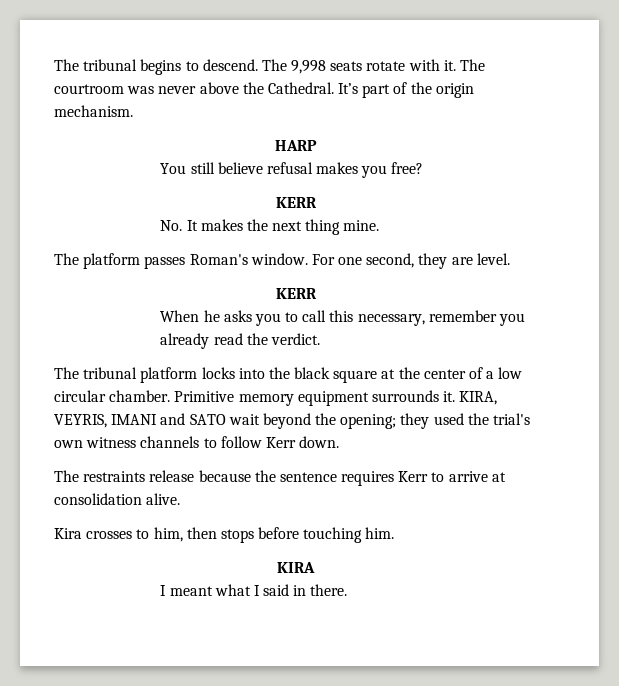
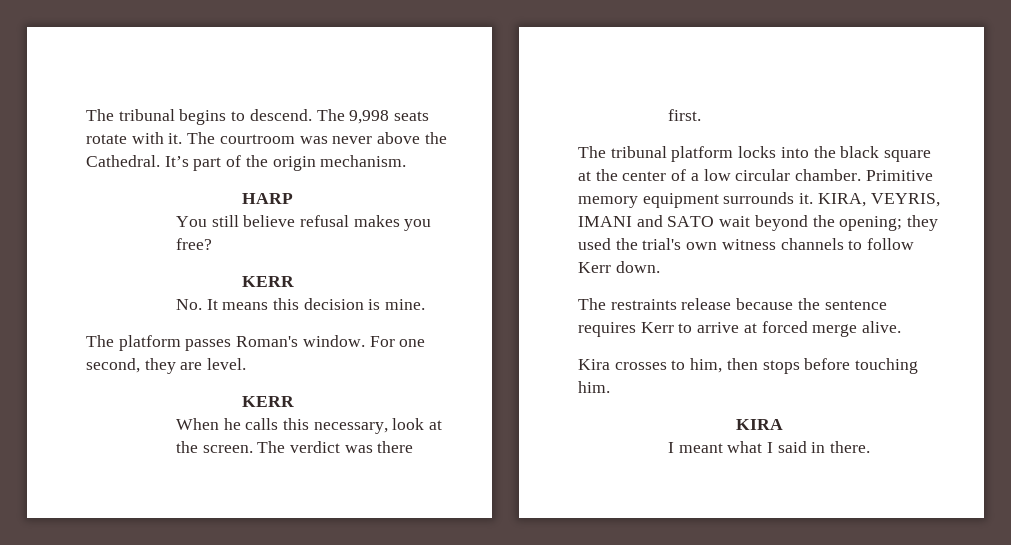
[200,219,341,235] makes the next thing -> [222,298,381,310] means this decision is
[223,310,526,326] [160,333,320,349] asks you to call this necessary, remember you already read the verdict. -> [245,418,443,434] [175,441,414,453] [667,109,701,121] calls this necessary, look at the screen. The verdict was there first.
[54,493,142,505] consolidation -> [761,321,858,337] forced merge

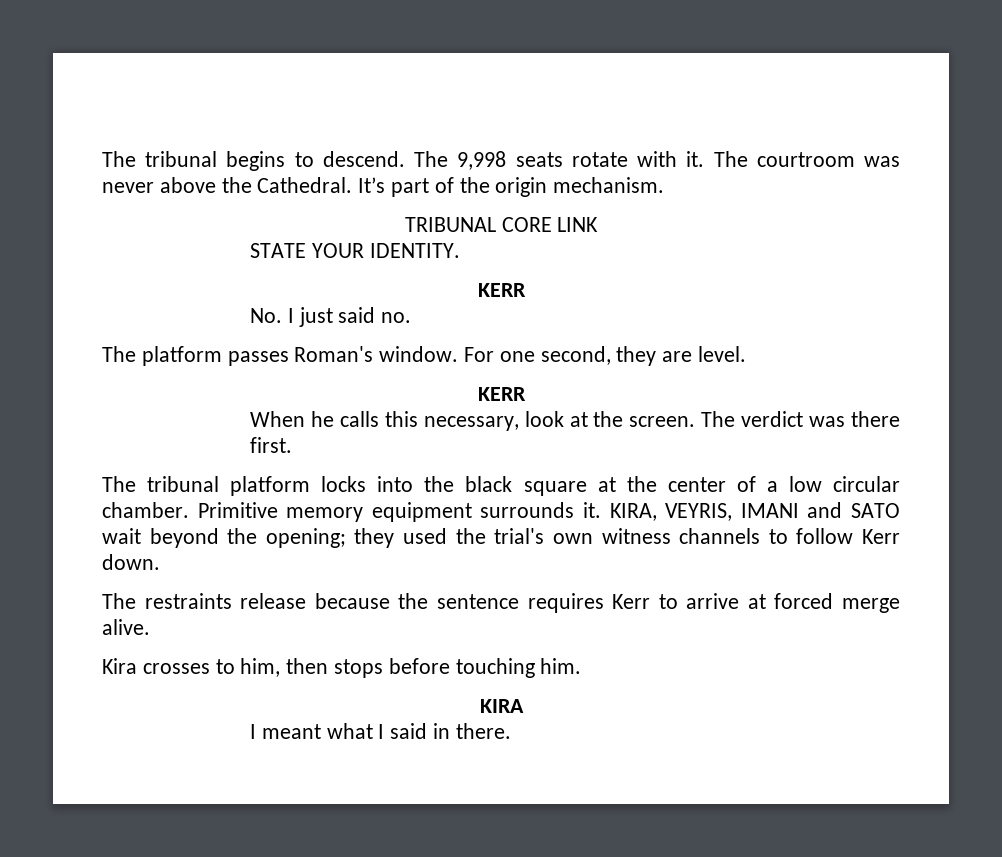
[242,193,293,204] [175,215,432,231] [175,238,212,250] [241,276,294,287] [175,298,426,310] HARP // You still believe refusal makes you free? // KERR // No. It means this decision is mine. -> [404,217,599,232] [250,243,460,258] [477,283,526,297] [250,307,412,327] TRIBUNAL CORE LINK // STATE YOUR IDENTITY. // KERR // No. I just said no.

